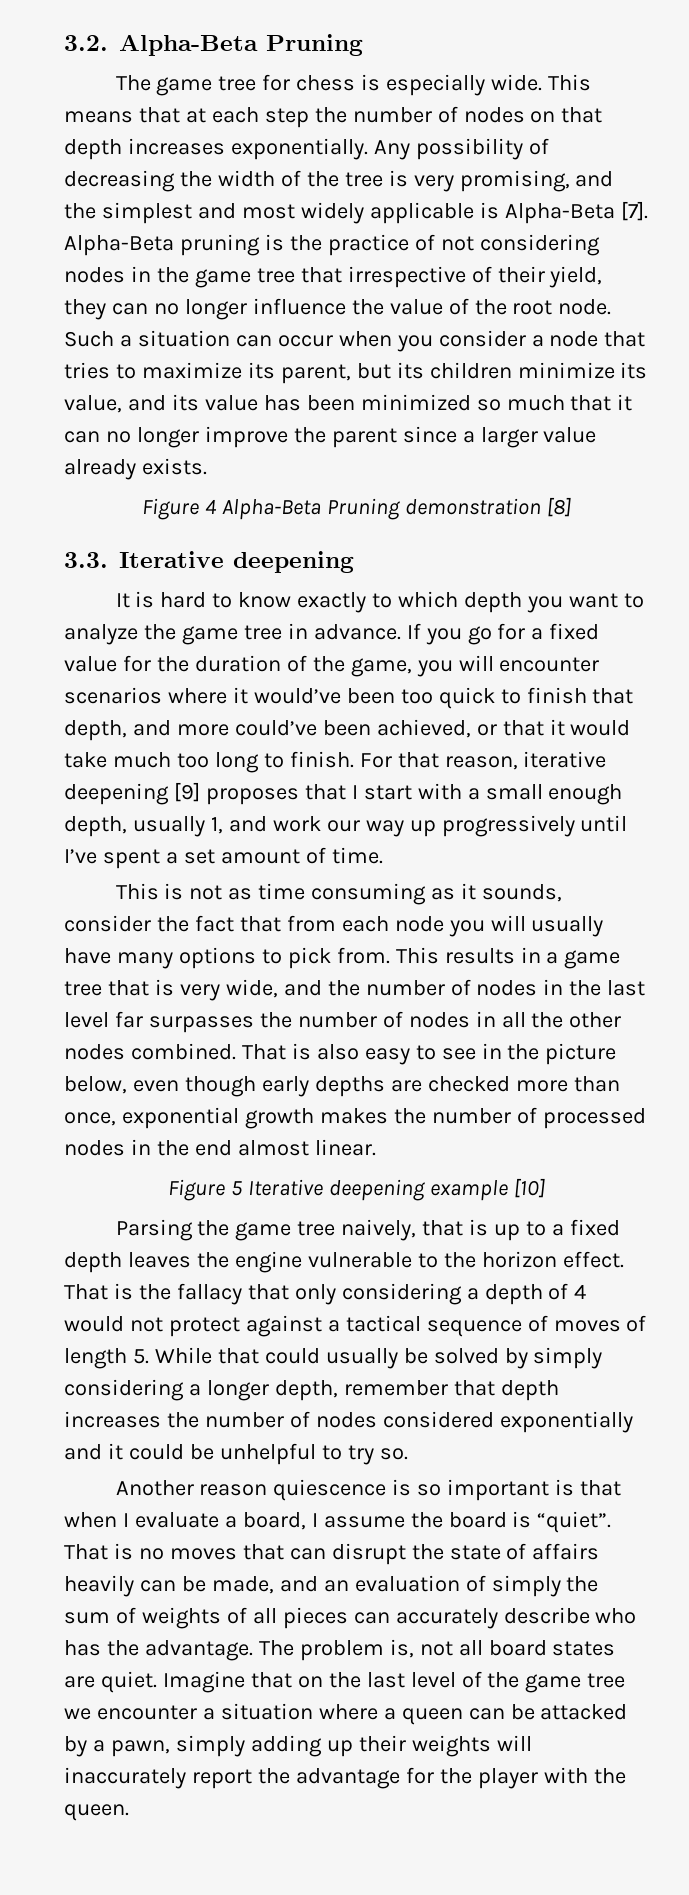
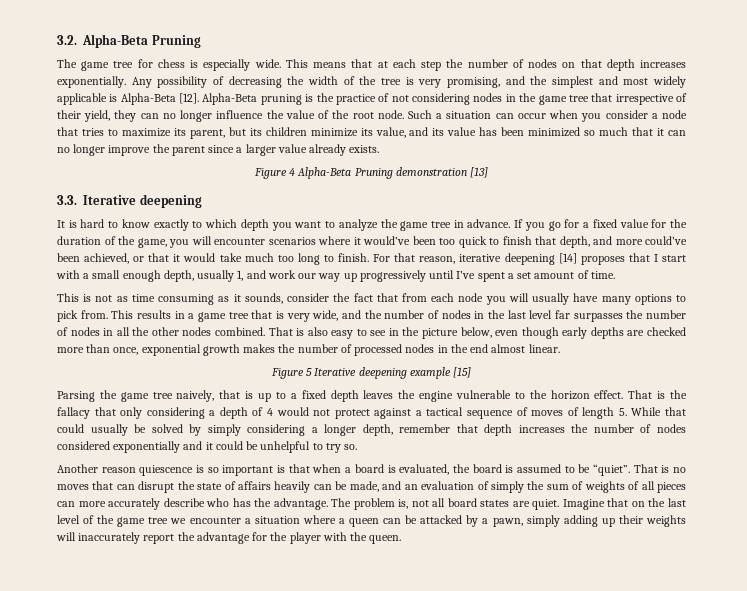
[620,201,648,221] [7]. -> [179,93,200,104] [12].
[546,497,571,517] [8] -> [470,167,489,178] [13]
[173,782,200,802] [9] -> [558,253,577,264] [14]
[513,1178,545,1198] [10] -> [453,367,472,378] [15]
[122,1511,532,1530] I evaluate a board, I assume the board is -> [345,464,591,475] a board is evaluated, the board is assumed to be
(390, 1618) none -> [78,501,106,507] more

